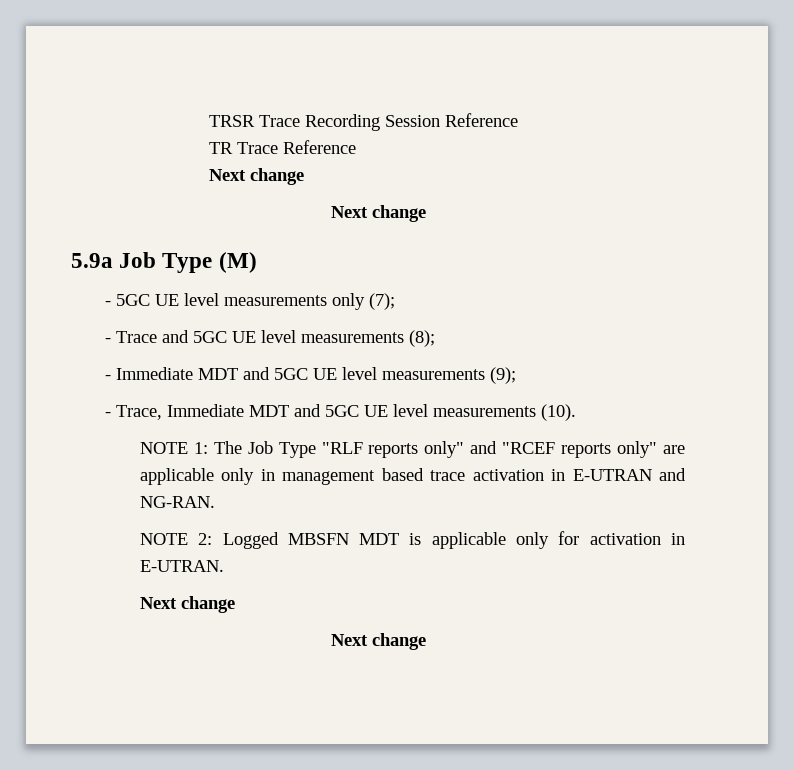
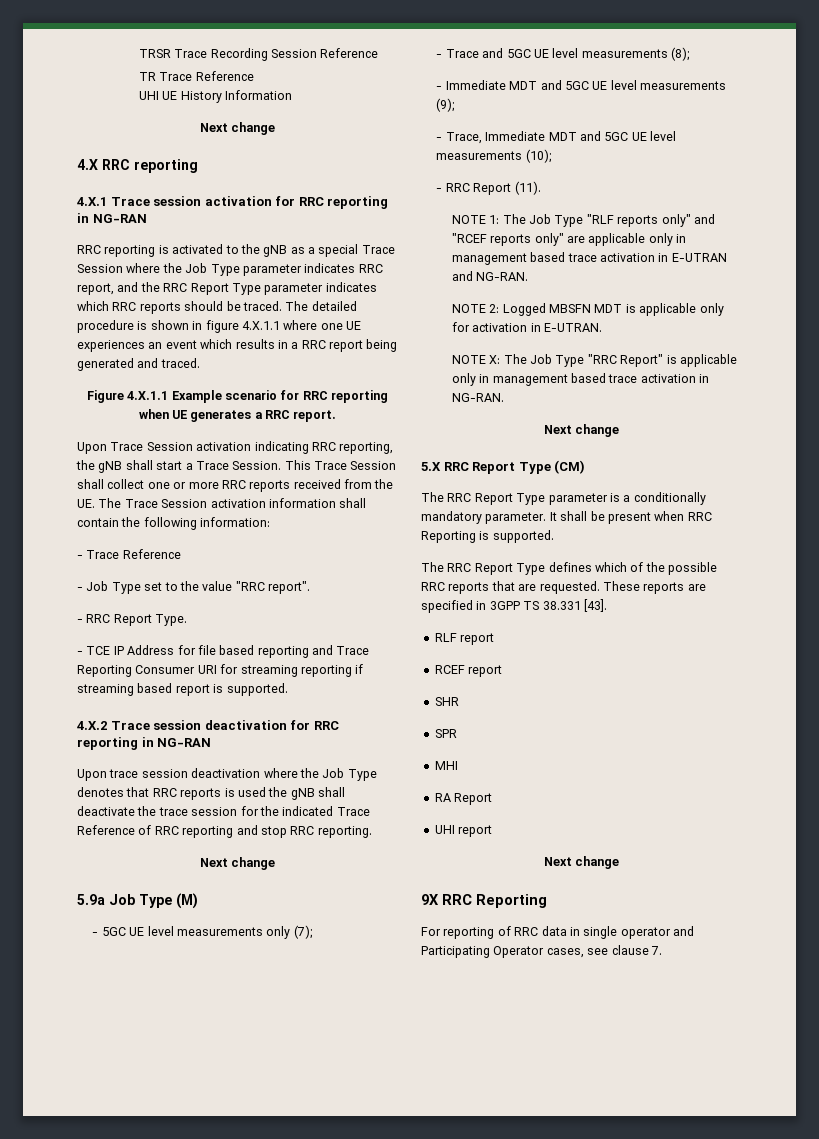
[208,168,304,185] Next change -> [138,90,293,103] [199,122,276,135] [77,159,198,173] [77,196,389,209] [77,213,147,223] [77,244,395,257] [77,263,383,276] [77,282,377,295] [77,301,357,314] [77,320,361,333] [77,339,398,352] [77,358,200,371] [86,390,389,403] [138,409,337,422] [77,441,394,454] [76,460,397,473] [77,479,394,492] [77,498,367,508] [77,517,271,530] [77,549,181,559] [77,581,310,594] [77,614,188,626] [77,645,370,658] [77,664,364,677] [77,683,288,696] [77,720,339,730] [77,737,212,750] [77,768,377,781] [77,787,345,800] [77,806,370,816] [77,825,372,838] UHI UE History Information // Next change // 4.X RRC reporting // 4.X.1 Trace session activation for RRC reporting in NG-RAN // RRC reporting is activated to the gNB as a special Trace Session where the Job Type parameter indicates RRC report, and the RRC Report Type parameter indicates which RRC reports should be traced. The detailed procedure is shown in figure 4.X.1.1 where one UE experiences an event which results in a RRC report being generated and traced. // Figure 4.X.1.1 Example scenario for RRC reporting when UE generates a RRC report. // Upon Trace Session activation indicating RRC reporting, the gNB shall start a Trace Session. This Trace Session shall collect one or more RRC reports received from the UE. The Trace Session activation information shall contain the following information: // - Trace Reference // - Job Type set to the value "RRC report". // - RRC Report Type. // - TCE IP Address for file based reporting and Trace Reporting Consumer URI for streaming reporting if streaming based report is supported. // 4.X.2 Trace session deactivation for RRC reporting in NG-RAN // Upon trace session deactivation where the Job Type denotes that RRC reports is used the gNB shall deactivate the trace session for the indicated Trace Reference of RRC reporting and stop RRC reporting.
[541,404,577,421] (10). -> [525,149,551,163] [436,181,541,195] (10); // - RRC Report (11).
[139,596,235,613] [330,633,426,650] Next change // Next change -> [451,354,737,367] [451,373,710,386] [451,393,504,402] [543,424,620,437] [421,460,586,474] [421,492,706,505] [421,511,712,524] [421,530,554,543] [421,562,717,575] [421,581,706,594] [421,599,607,613] [434,633,495,645] [434,665,503,677] [434,697,459,706] [434,729,457,738] [434,761,458,770] [434,793,493,805] [434,825,493,837] [543,856,620,869] [421,894,547,908] [421,926,694,939] [421,945,662,958] NOTE X: The Job Type "RRC Report" is applicable only in management based trace activation in NG-RAN. // Next change // 5.X RRC Report Type (CM) // The RRC Report Type parameter is a conditionally mandatory parameter. It shall be present when RRC Reporting is supported. // The RRC Report Type defines which of the possible RRC reports that are requested. These reports are specified in 3GPP TS 38.331 [43]. // RLF report // RCEF report // SHR // SPR // MHI // RA Report // UHI report // Next change // 9X RRC Reporting // For reporting of RRC data in single operator and Participating Operator cases, see clause 7.

